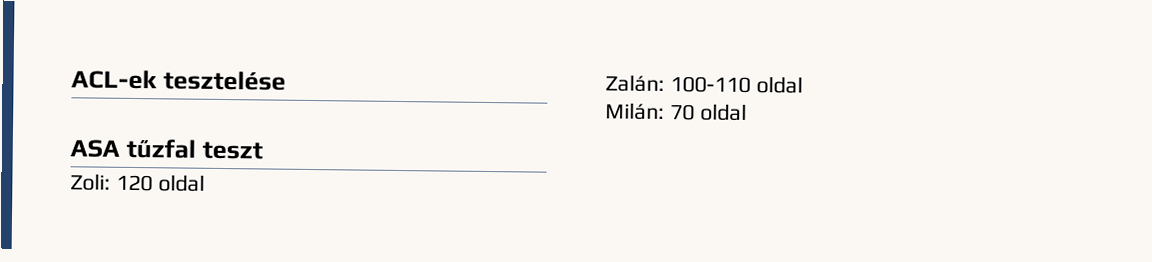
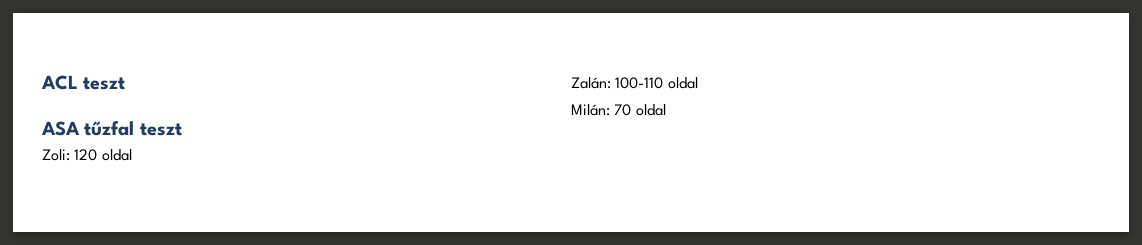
[71,69,286,91] ACL-ek tesztelése -> [41,75,126,90] ACL teszt

